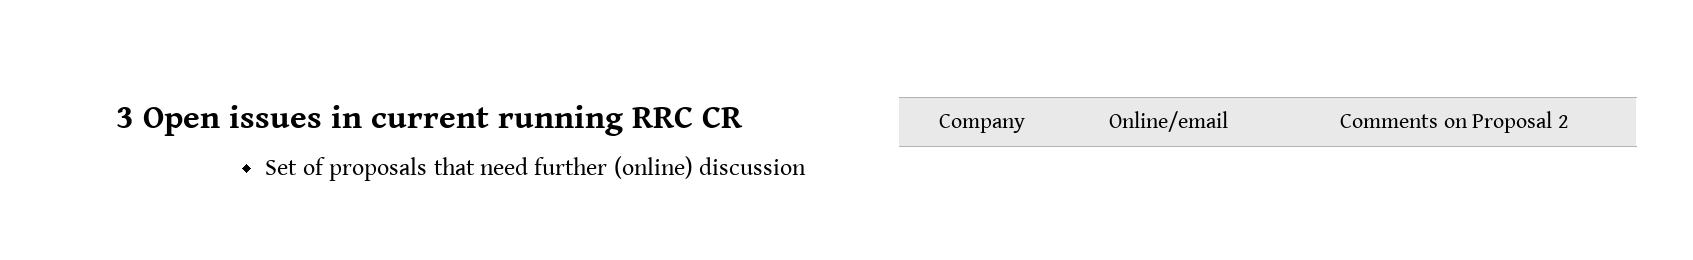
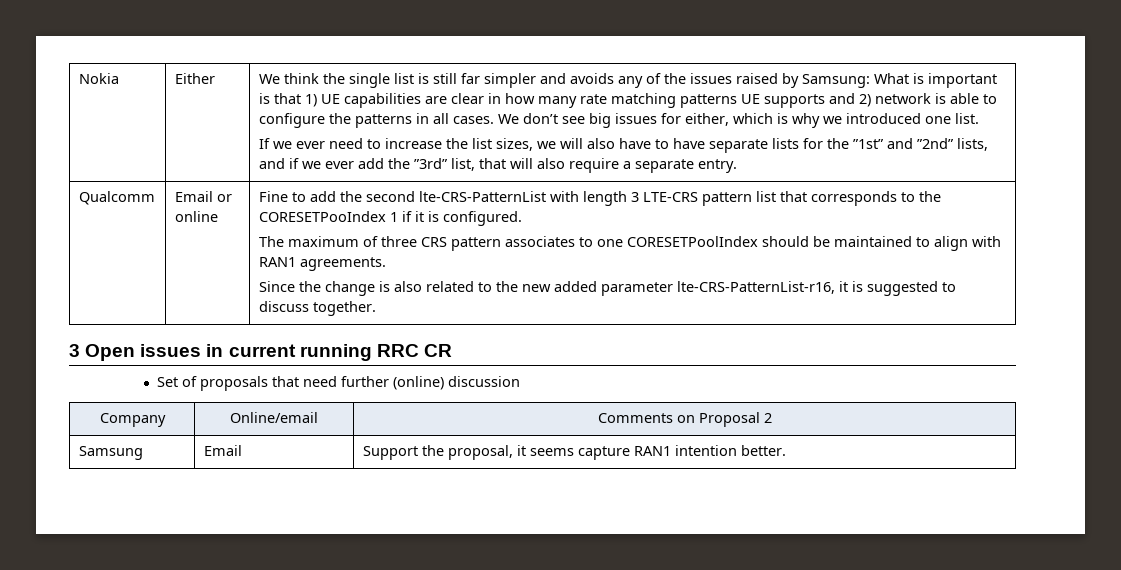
(116, 117) none -> [78,73,119,84] [174,73,215,84] [258,73,997,88] [258,93,997,108] [258,113,979,128] [258,138,988,153] [258,158,737,173] [78,191,155,205] [174,191,232,202] [174,211,218,222] [258,191,941,206] [258,211,522,226] [258,236,1001,251] [258,257,386,271] [258,281,956,296] [258,301,376,316] Nokia | Either | We think the single list is still far simpler and avoids any of the issues raised by Samsung: What is important is that 1) UE capabilities are clear in how many rate matching patterns UE supports and 2) network is able to configure the patterns in all cases. We don’t see big issues for either, which is why we introduced one list. // If we ever need to increase the list sizes, we will also have to have separate lists for the ”1st” and ”2nd” lists, and if we ever add the ”3rd” list, that will also require a separate entry. // Qualcomm | Email or online | Fine to add the second lte-CRS-PatternList with length 3 LTE-CRS pattern list that corresponds to the CORESETPooIndex 1 if it is configured. // The maximum of three CRS pattern associates to one CORESETPoolIndex should be maintained to align with RAN1 agreements. // Since the change is also related to the new added parameter lte-CRS-PatternList-r16, it is suggested to discuss together. //
(1570, 121) none -> [78,446,143,460] [203,445,242,456] [362,445,786,460] // Samsung | Email | Support the proposal, it seems capture RAN1 intention better.

